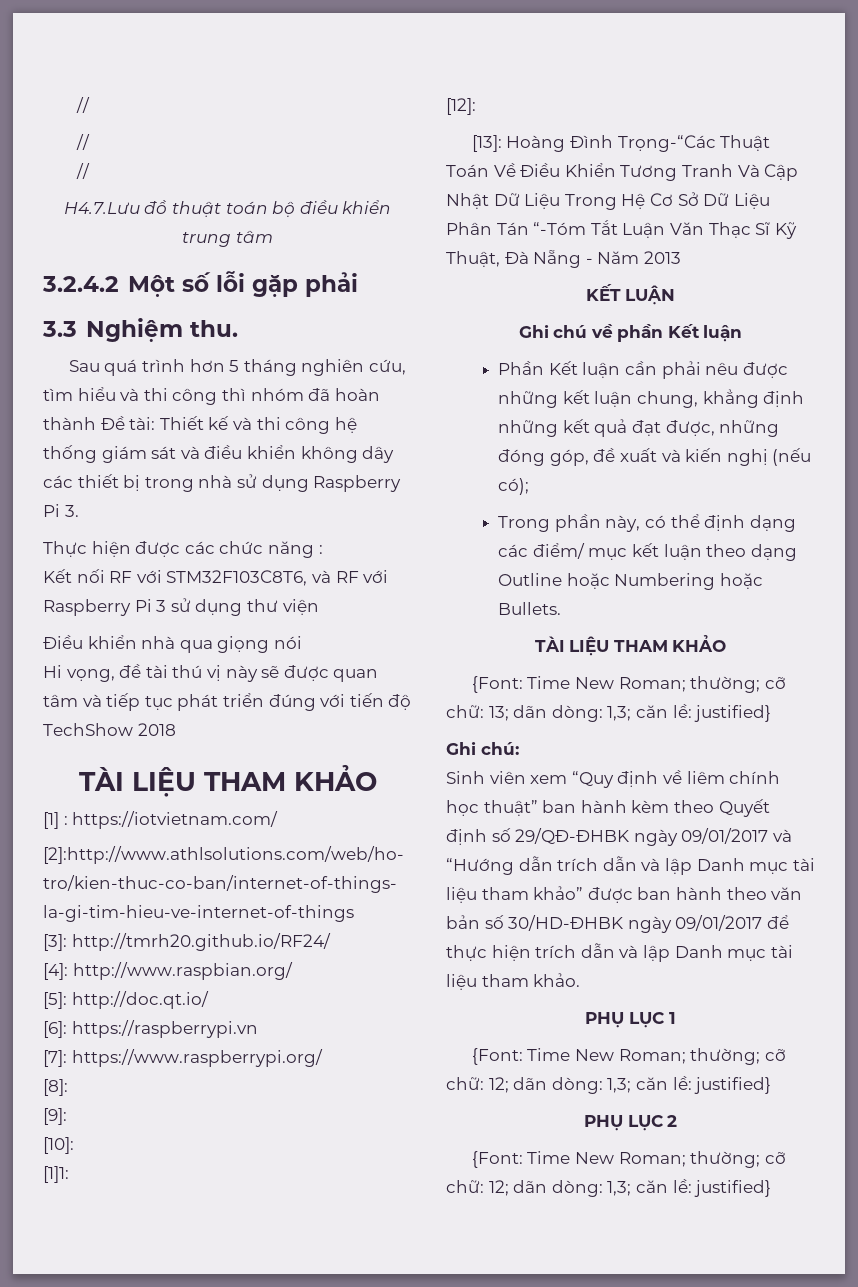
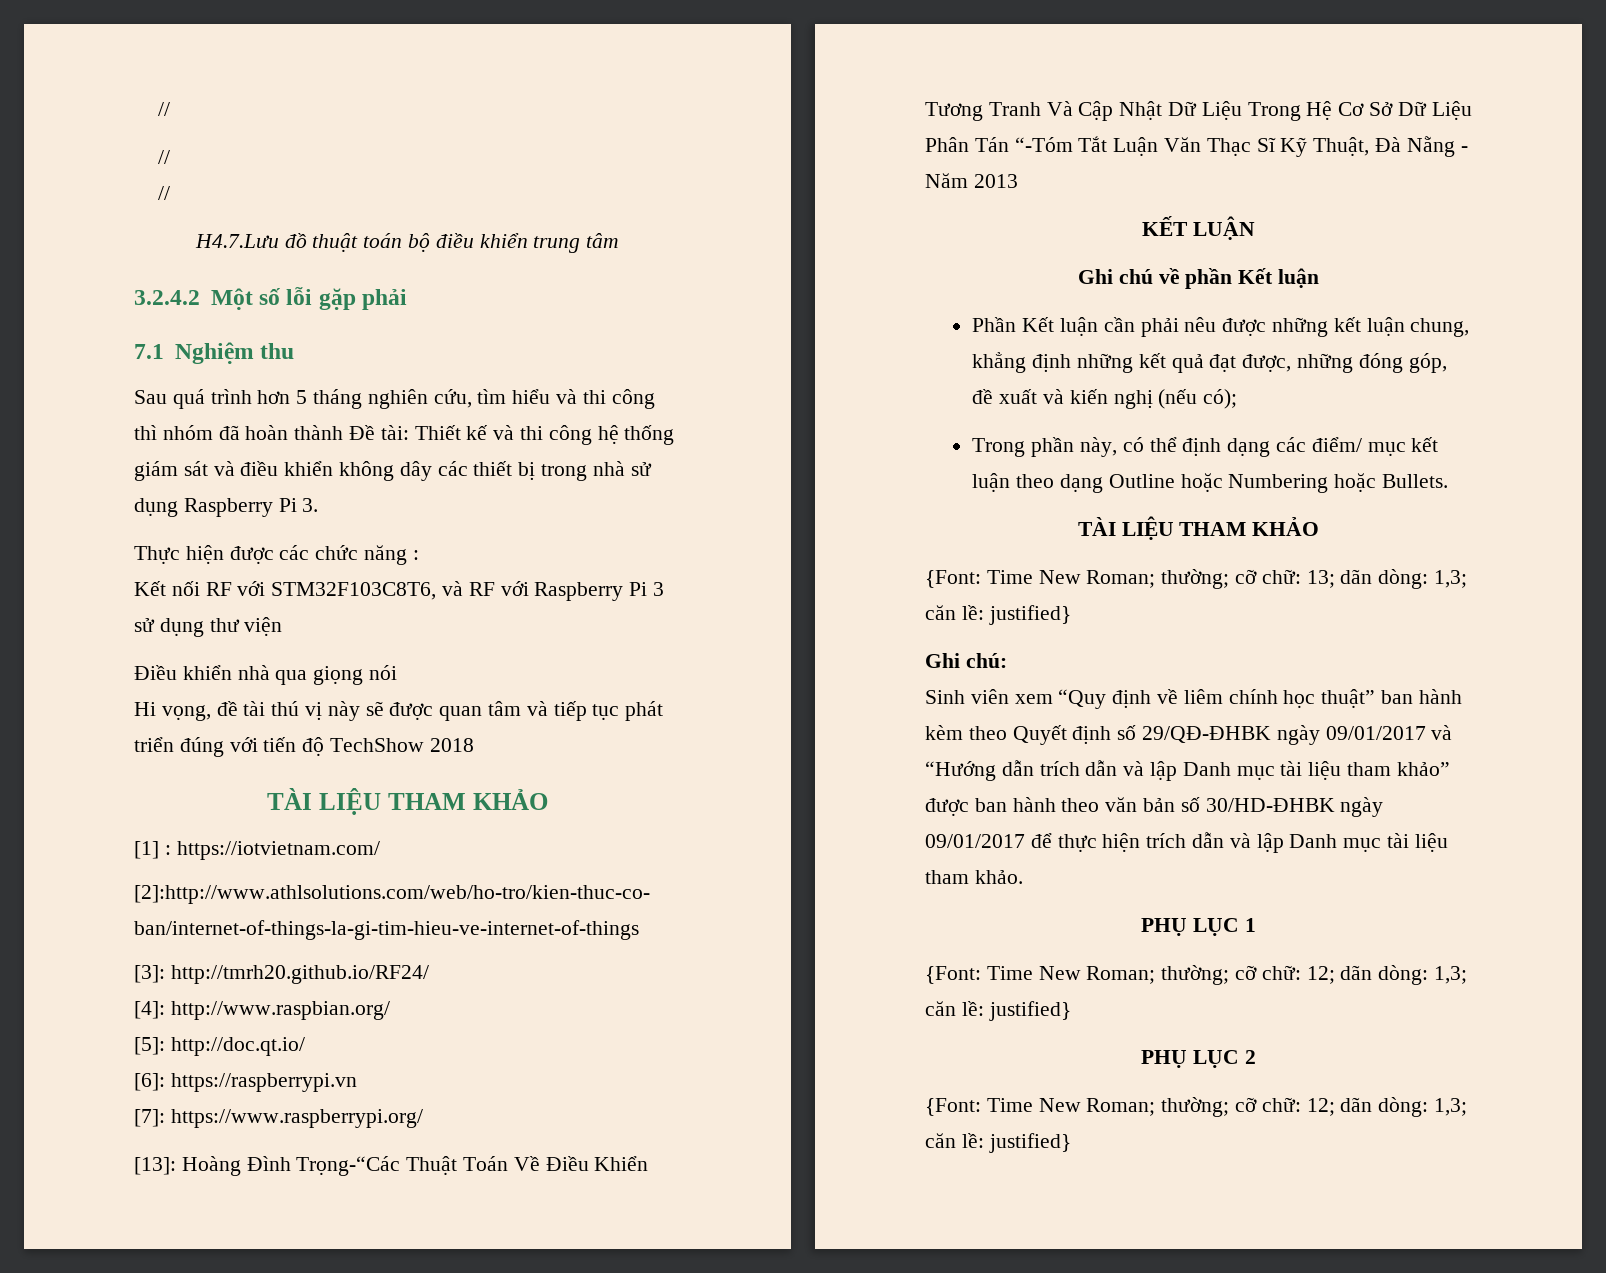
[42,318,238,342] 3.3 Nghiệm thu. -> [134,342,295,364] 7.1 Nghiệm thu
[43,1079,68,1096] [43,1108,67,1125] [43,1137,74,1154] [43,1166,69,1183] [446,98,476,115] // [8]: // [9]: // [10]: // [1]1: // [12]: -> (423, 1118) none

